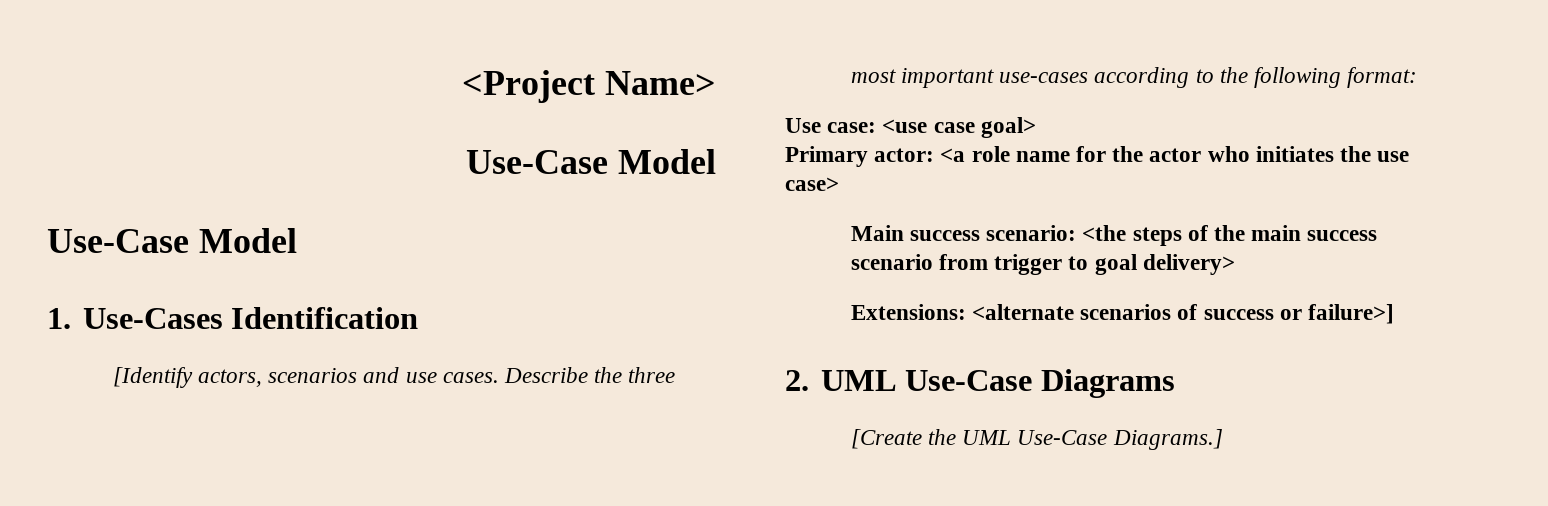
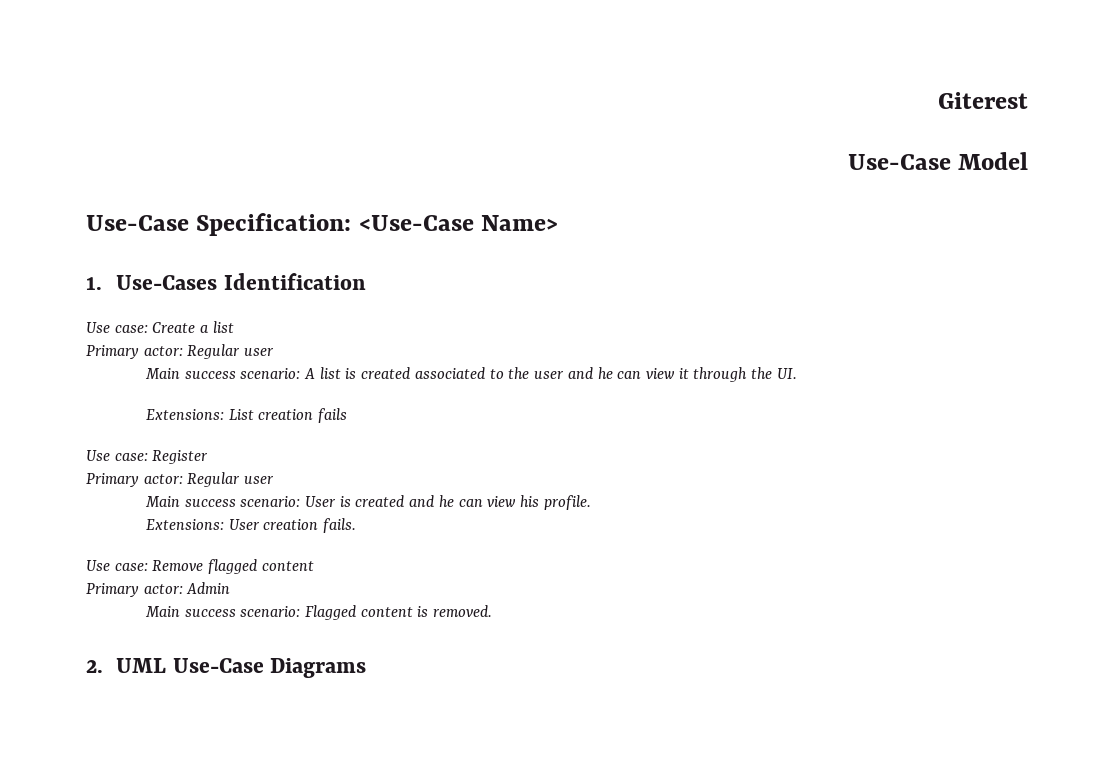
[462,70,716,103] <Project Name> -> [938,92,1028,109] Giterest
[198,228,297,253] Model -> [196,213,559,236] Specification: <Use-Case Name>
[112,367,676,388] [850,67,1418,88] [785,117,1036,138] [785,146,1410,167] [785,177,839,191] [850,225,1378,246] [850,254,1235,275] [850,304,1395,324] // [Identify actors, scenarios and use cases. Describe the three most important use-cases according to the following format: // Use case: <use case goal> // Primary actor: <a role name for the actor who initiates the use case> // Main success scenario: <the steps of the main success scenario from trigger to goal delivery> // Extensions: <alternate scenarios of success or failure>] -> [86,321,234,333] [86,344,275,359] [144,367,797,382] [145,408,348,423] [86,450,209,464] [86,472,275,487] [144,495,591,510] [145,518,357,533] [86,559,314,574] [86,582,231,597] [144,605,493,620] // Use case: Create a list // Primary actor: Regular user // Main success scenario: A list is created associated to the user and he can view it through the UI. // Extensions: List creation fails // Use case: Register // Primary actor: Regular user // Main success scenario: User is created and he can view his profile. // Extensions: User creation fails. // Use case: Remove flagged content // Primary actor: Admin // Main success scenario: Flagged content is removed.
[850,429,1223,450] // [Create the UML Use-Case Diagrams.] -> (367, 668) none

